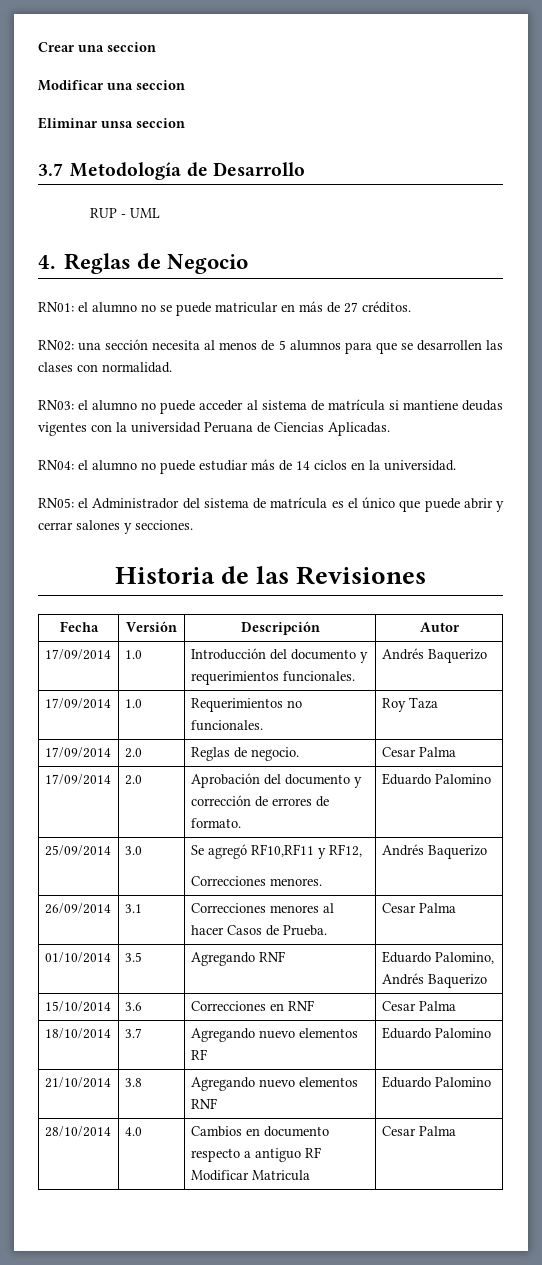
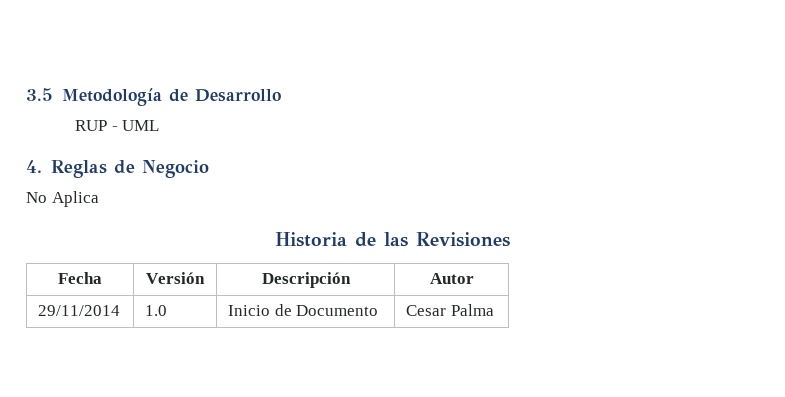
[38,42,156,52] [38,80,185,91] [38,117,185,129] [38,163,63,176] Crear una seccion // Modificar una seccion // Eliminar unsa seccion // 3.7 -> [26,88,53,101] 3.5
[38,301,411,316] [38,339,503,354] [38,362,172,373] [38,399,503,414] [38,422,390,436] [38,459,456,474] [38,497,504,512] [38,520,193,534] RN01: el alumno no se puede matricular en más de 27 créditos. // RN02: una sección necesita al menos de 5 alumnos para que se desarrollen las clases con normalidad. // RN03: el alumno no puede acceder al sistema de matrícula si mantiene deudas vigentes con la universidad Peruana de Ciencias Aplicadas. // RN04: el alumno no puede estudiar más de 14 ciclos en la universidad. // RN05: el Administrador del sistema de matrícula es el único que puede abrir y cerrar salones y secciones. -> [26,191,99,207] No Aplica
[44,649,111,660] [124,650,142,659] [190,648,368,663] [190,671,355,685] [381,648,487,663] [44,698,111,709] [124,699,142,708] [190,698,302,712] [190,720,263,731] [381,697,438,712] [44,747,111,758] [124,748,142,758] [190,747,299,761] [381,747,456,757] [44,774,111,785] [124,775,142,785] [190,773,362,788] [190,795,329,807] [190,818,241,828] [381,773,491,785] [44,845,111,856] [124,846,142,855] [190,844,362,859] [190,876,322,886] [381,844,487,859] [44,903,111,914] [124,904,142,913] [190,903,334,913] [190,925,327,936] [381,903,456,913] [44,952,111,963] [124,952,142,962] [190,951,285,966] [381,951,494,964] [381,973,487,988] [44,1001,111,1012] [124,1002,142,1011] [190,1000,314,1011] [381,1001,456,1011] [44,1028,111,1039] [124,1028,142,1038] [190,1028,358,1042] [190,1049,207,1060] [381,1027,491,1039] [44,1077,111,1088] [124,1078,142,1087] [190,1077,358,1091] [190,1098,217,1109] [381,1076,491,1088] [44,1126,111,1137] [124,1127,142,1136] [190,1126,329,1137] [190,1147,321,1162] [190,1170,310,1181] 17/09/2014 | 1.0 | Introducción del documento y requerimientos funcionales. | Andrés Baquerizo // 17/09/2014 | 1.0 | Requerimientos no funcionales. | Roy Taza // 17/09/2014 | 2.0 | Reglas de negocio. | Cesar Palma // 17/09/2014 | 2.0 | Aprobación del documento y corrección de errores de formato. | Eduardo Palomino // 25/09/2014 | 3.0 | Se agregó RF10,RF11 y RF12, // Correcciones menores. | Andrés Baquerizo // 26/09/2014 | 3.1 | Correcciones menores al hacer Casos de Prueba. | Cesar Palma // 01/10/2014 | 3.5 | Agregando RNF | Eduardo Palomino, Andrés Baquerizo // 15/10/2014 | 3.6 | Correcciones en RNF | Cesar Palma // 18/10/2014 | 3.7 | Agregando nuevo elementos RF | Eduardo Palomino // 21/10/2014 | 3.8 | Agregando nuevo elementos RNF | Eduardo Palomino // 28/10/2014 | 4.0 | Cambios en documento respecto a antiguo RF Modificar Matricula -> [38,305,121,316] [145,305,168,316] [228,304,379,316] 29/11/2014 | 1.0 | Inicio de Documento

